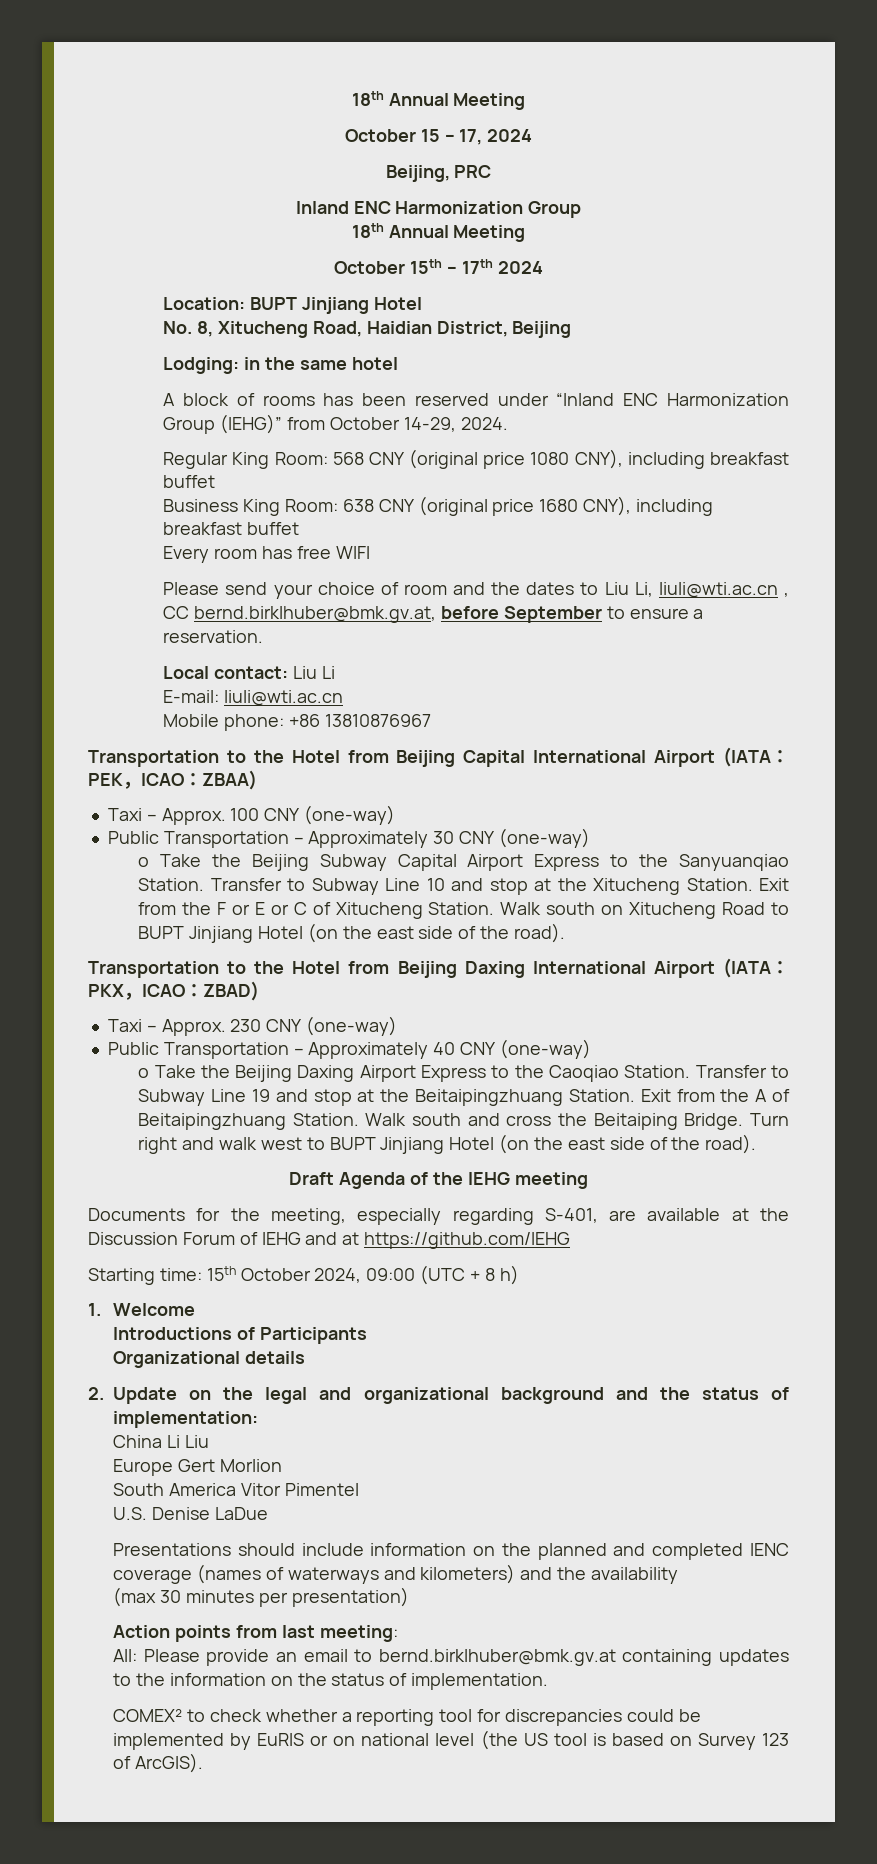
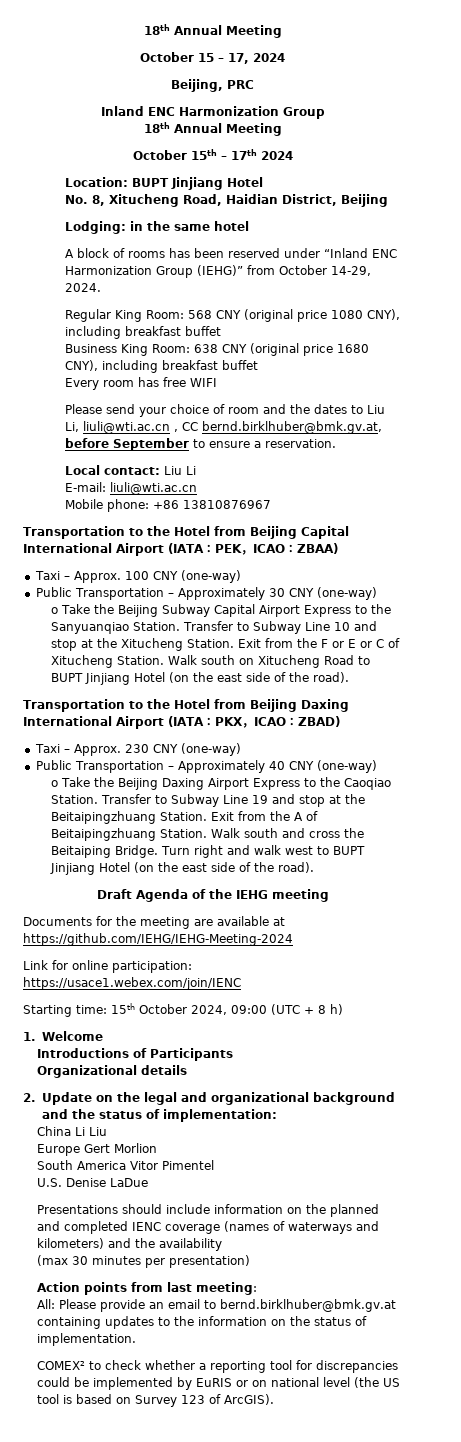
[270,1208,789,1225] [88,1232,571,1249] meeting, especially regarding S-401, are available at the Discussion Forum of IEHG and at https://github.com/IEHG -> [140,916,285,929] [23,933,293,946] [23,960,192,973] [23,977,241,990] meeting are available at https://github.com/IEHG/IEHG-Meeting-2024 // Link for online participation: https://usace1.webex.com/join/IENC

